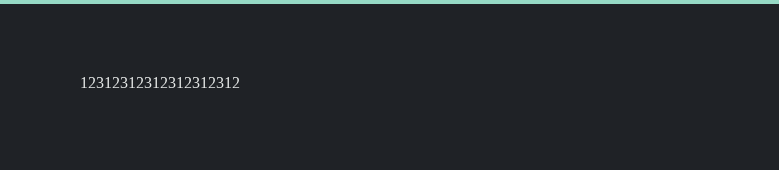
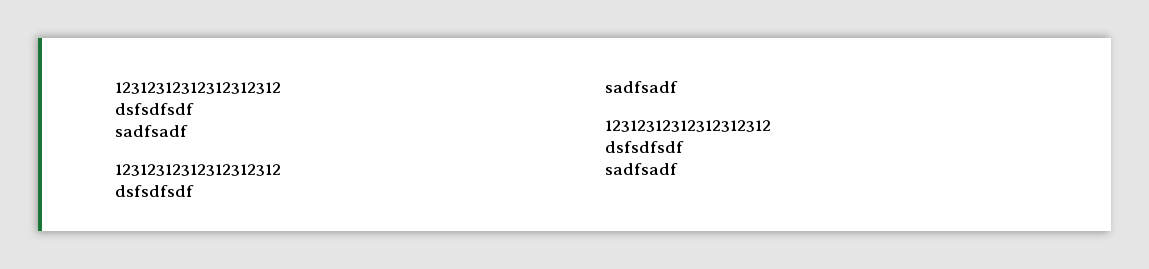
[80,77,240,88] 12312312312312312312 -> [115,82,281,94] [115,103,194,115] [115,125,188,137] [115,164,281,176] [115,185,194,197] [605,81,678,93] [605,120,771,132] [605,141,684,153] [605,163,678,175] 12312312312312312312 // dsfsdfsdf // sadfsadf // 12312312312312312312 // dsfsdfsdf // sadfsadf // 12312312312312312312 // dsfsdfsdf // sadfsadf

